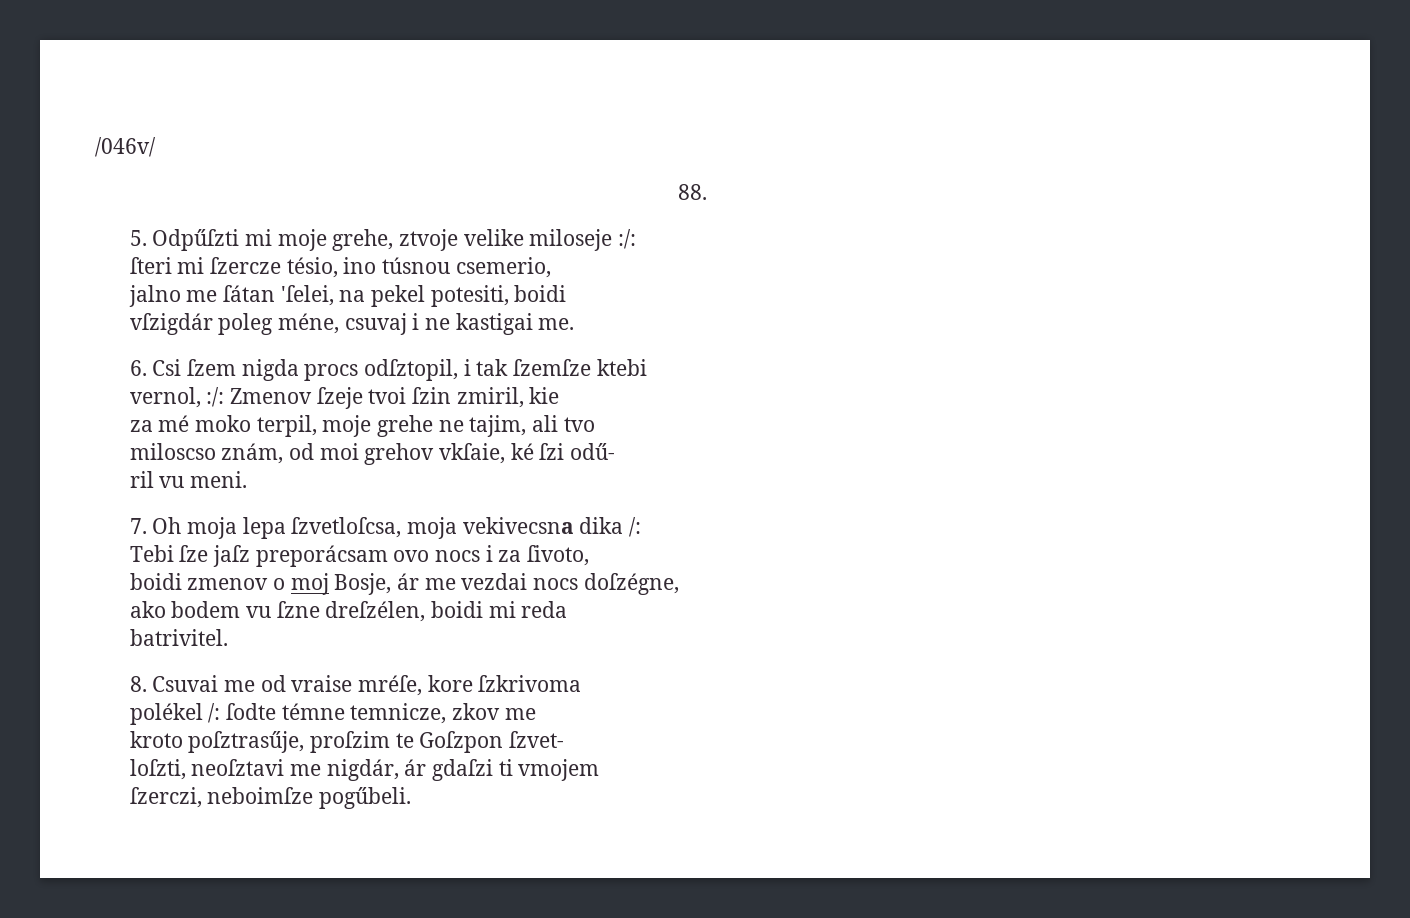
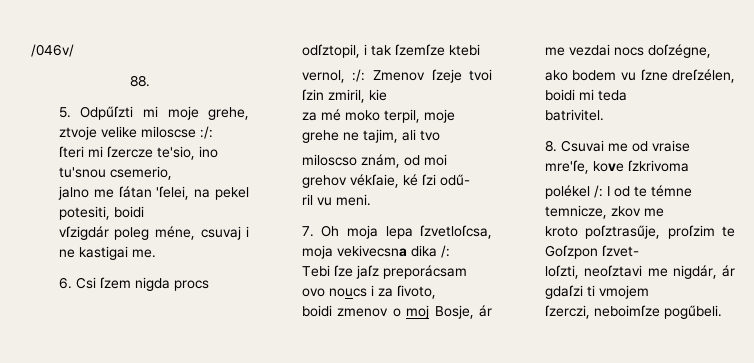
[529,229,613,251] miloseje -> [140,126,196,138] miloscse
[286,257,450,278] tésio, ino túsnou -> [156,146,218,160] [58,167,106,178] te'sio, ino tu'snou
[438,443,505,464] vkſaie, -> [349,174,399,188] vékſaie,
[434,550,480,562] nocs -> [328,288,367,297] noucs
[521,601,568,618] reda -> [597,90,627,101] teda
[357,675,473,696] mréſe, kore -> [544,160,624,174] mre'ſe, kove
[225,703,276,720] ſodte -> [606,186,647,197] I od te

